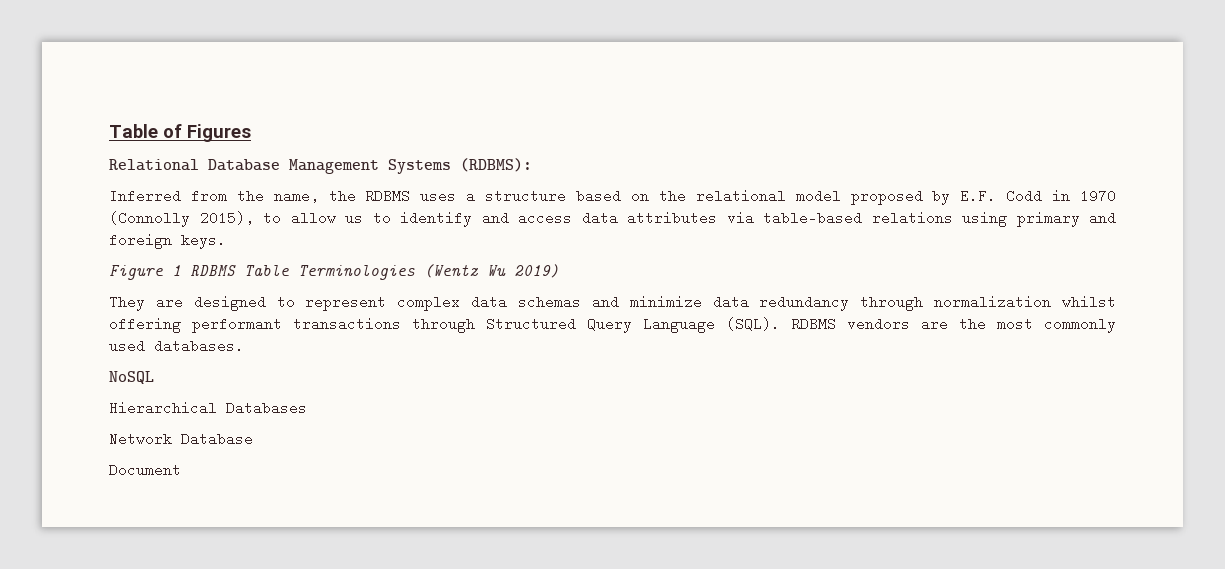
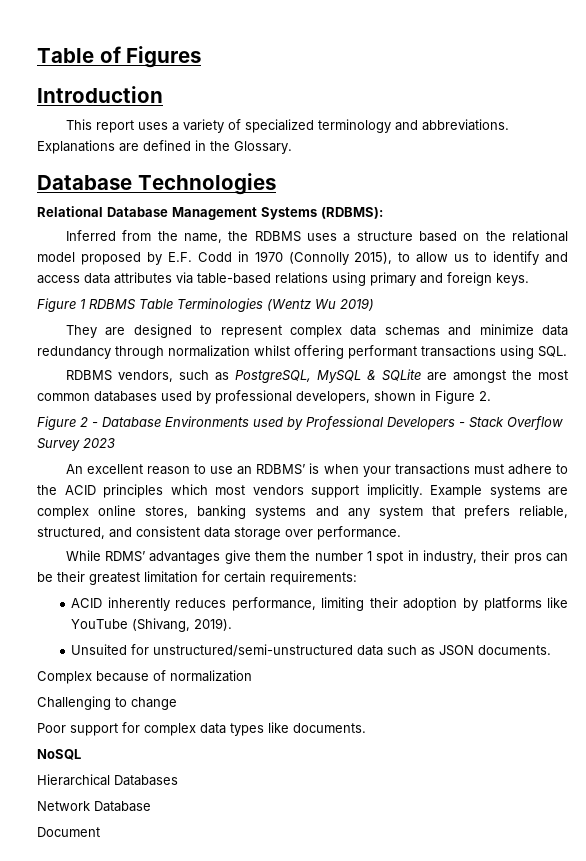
(251, 133) none -> [37,86,163,103] [65,119,509,133] [37,140,292,154] [37,173,276,195] // Introduction // This report uses a variety of specialized terminology and abbreviations. Explanations are defined in the Glossary. // Database Technologies
[412,317,1116,333] [109,339,244,353] through Structured Query Language (SQL). RDBMS vendors are the most commonly used databases. -> [500,345,567,359] [65,369,568,383] [37,390,491,404] [37,416,563,430] [37,438,115,451] [65,463,569,477] [37,484,568,498] [37,505,569,519] [37,526,401,540] [65,550,568,564] [37,571,357,585] [71,597,568,611] [71,618,233,632] [71,644,552,657] [37,670,252,684] [37,696,177,710] [37,722,366,736] using SQL. // RDBMS vendors, such as PostgreSQL, MySQL & SQLite are amongst the most common databases used by professional developers, shown in Figure 2. // Figure 2 - Database Environments used by Professional Developers - Stack Overflow Survey 2023 // An excellent reason to use an RDBMS’ is when your transactions must adhere to the ACID principles which most vendors support implicitly. Example systems are complex online stores, banking systems and any system that prefers reliable, structured, and consistent data storage over performance. // While RDMS’ advantages give them the number 1 spot in industry, their pros can be their greatest limitation for certain requirements: // ACID inherently reduces performance, limiting their adoption by platforms like YouTube (Shivang, 2019). // Unsuited for unstructured/semi-unstructured data such as JSON documents. // Complex because of normalization // Challenging to change // Poor support for complex data types like documents.

